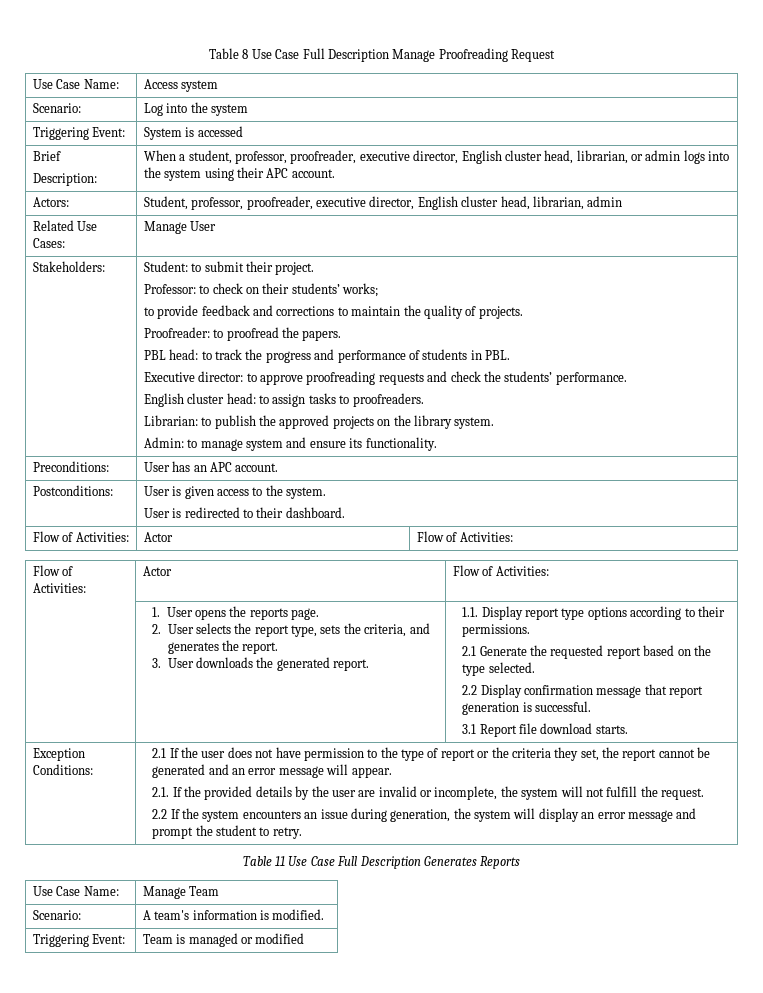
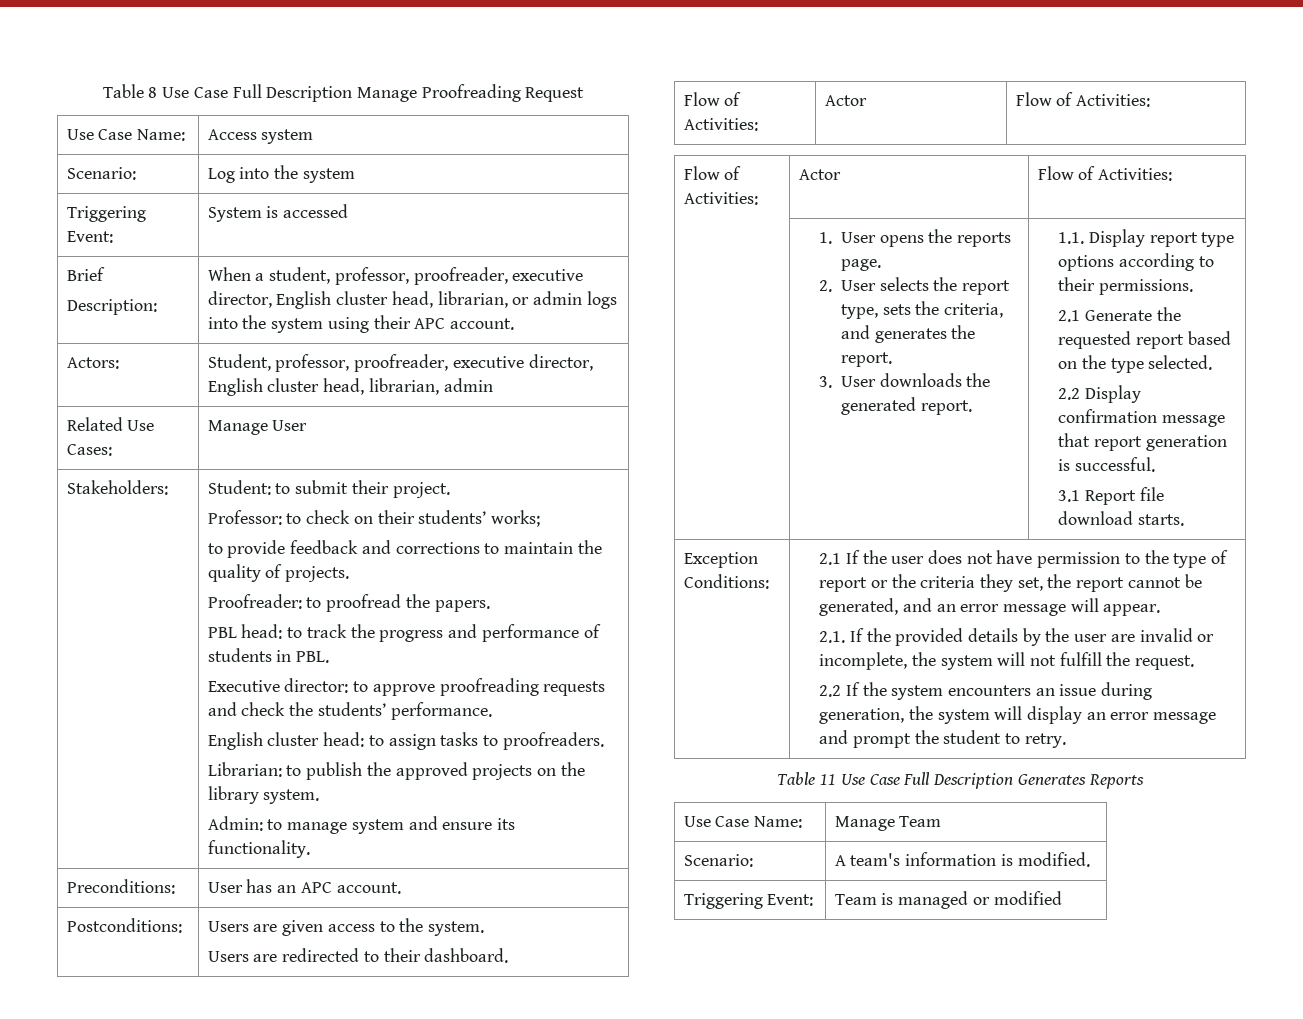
[143,486,182,496] User is -> [207,921,278,932] Users are
[143,508,182,518] User is -> [207,951,278,962] Users are
[152,764,206,778] generated -> [819,598,899,616] generated,

